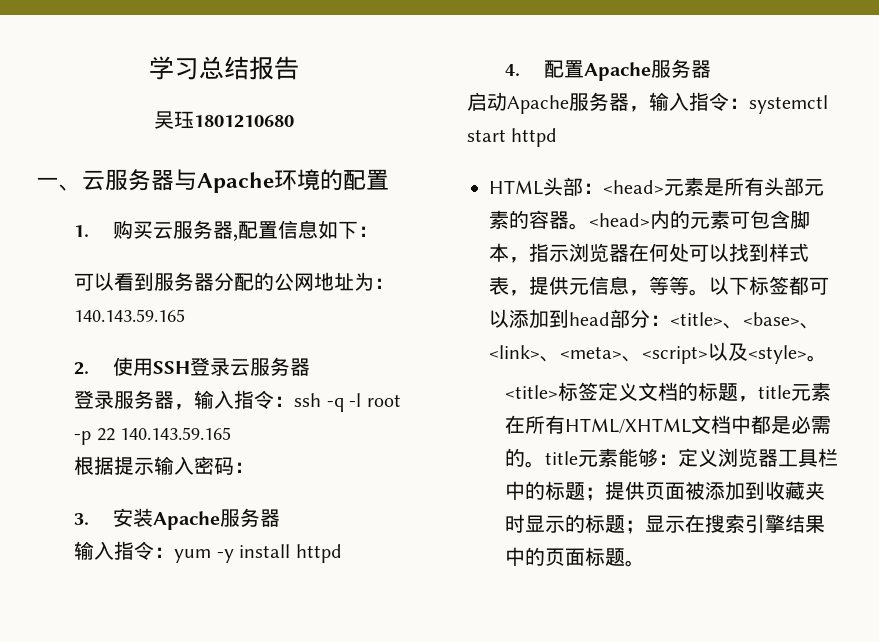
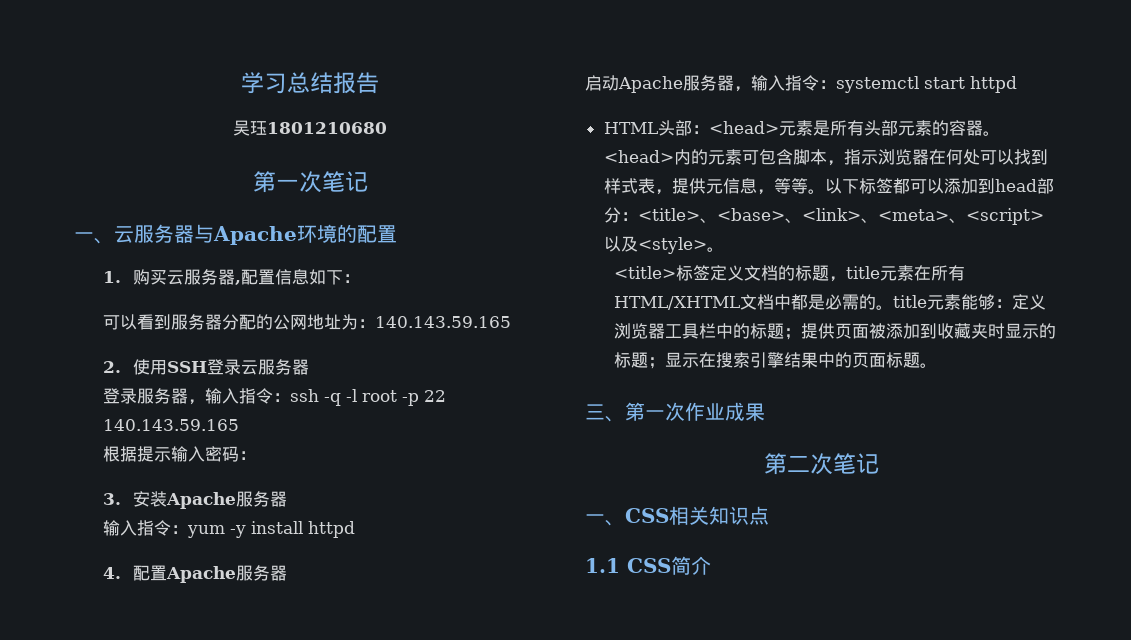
(294, 121) none -> [252,171,368,193] // 第一次笔记
(646, 563) none -> [585,402,765,422] [763,453,879,475] [585,506,769,526] [585,556,711,575] // 三、第一次作业成果 // 第二次笔记 // 一、CSS相关知识点 // 1.1 CSS简介

